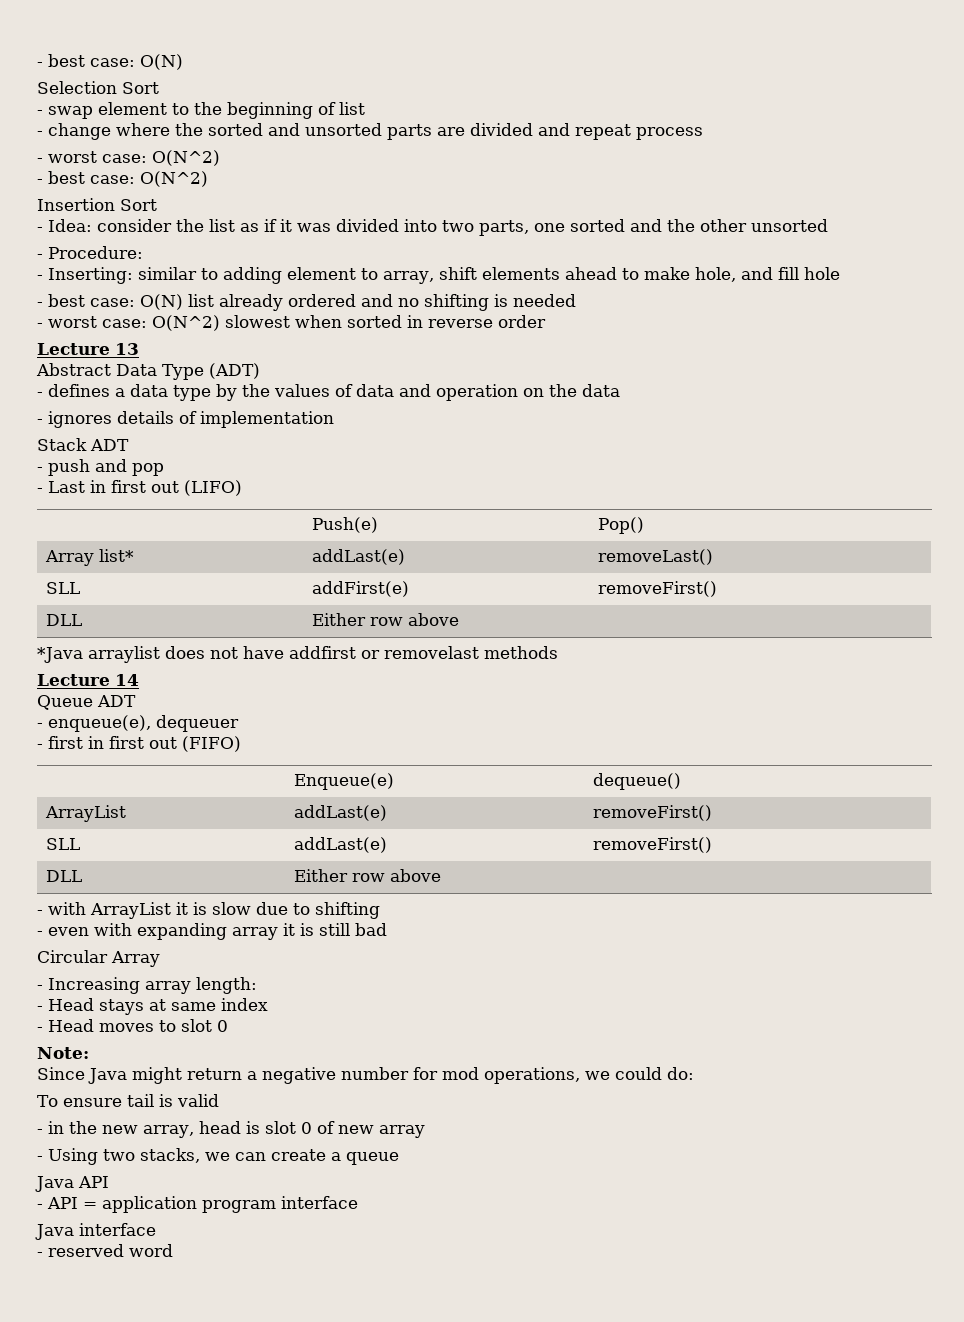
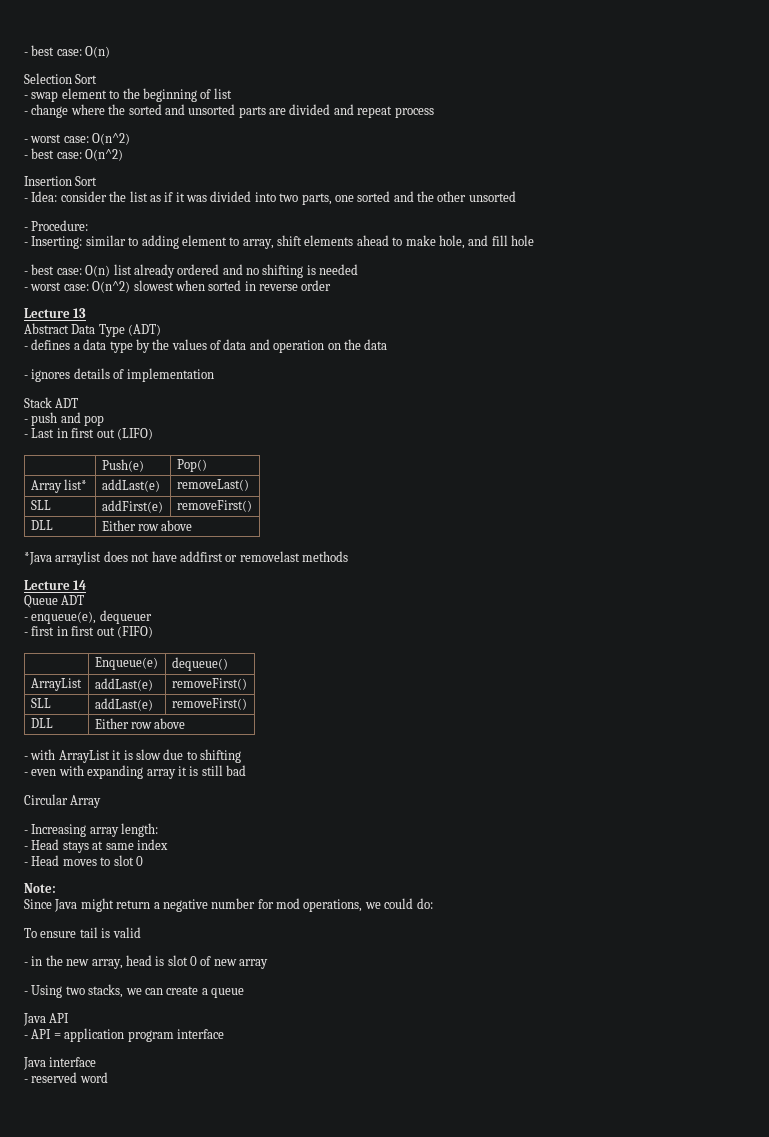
[37,54,183,70] - best case: O(N) -> [24,45,111,58] - best case: O(n)
[152,150,220,166] [37,171,208,187] O(N^2) // - best case: O(N^2) -> [92,133,131,145] [24,148,124,161] O(n^2) // - best case: O(n^2)
[140,294,183,310] O(N) -> [85,265,111,277] O(n)
[152,315,220,331] O(N^2) -> [92,281,131,293] O(n^2)

